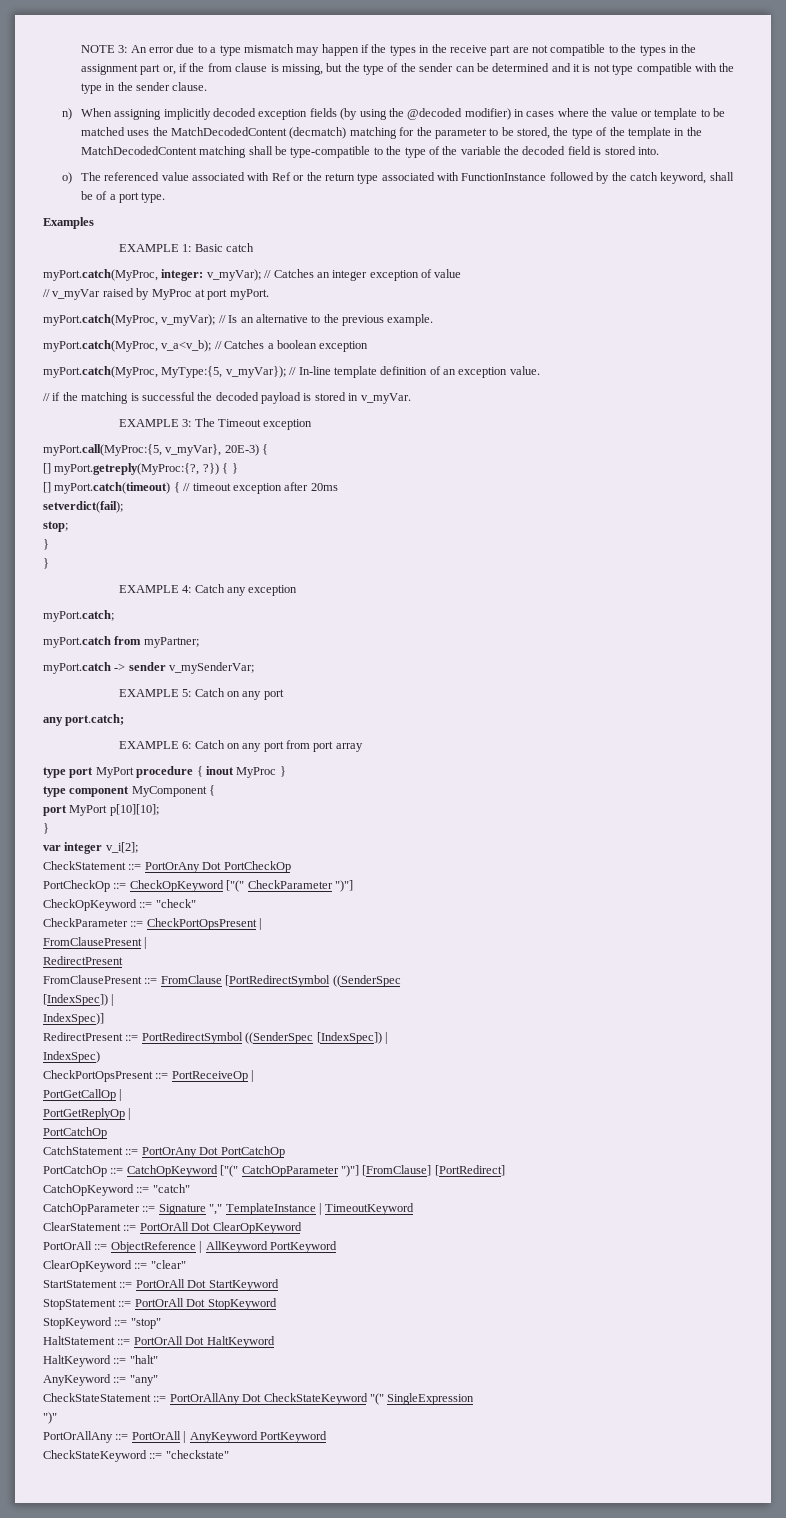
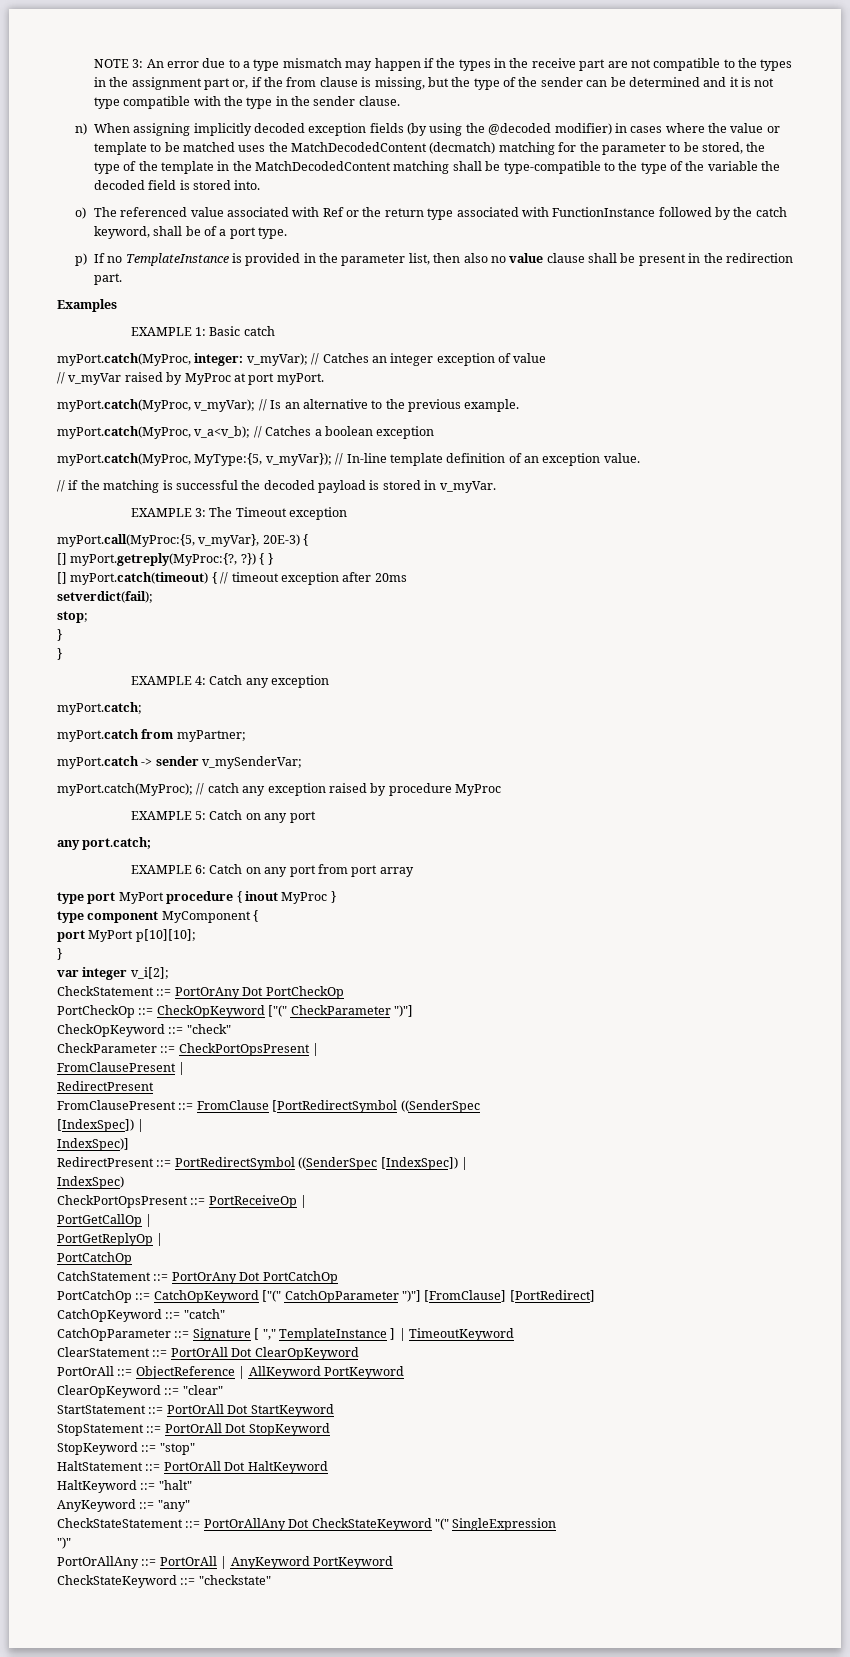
(166, 197) none -> [75,253,793,266] [93,273,122,285] // p) If no TemplateInstance is provided in the parameter list, then also no value clause shall be present in the redirection part.
(255, 668) none -> [57,783,501,796] // myPort.catch(MyProc); // catch any exception raised by procedure MyProc
(206, 1209) none -> [254,1328,260,1340] [
(316, 1209) none -> [390,1328,396,1340] ]

